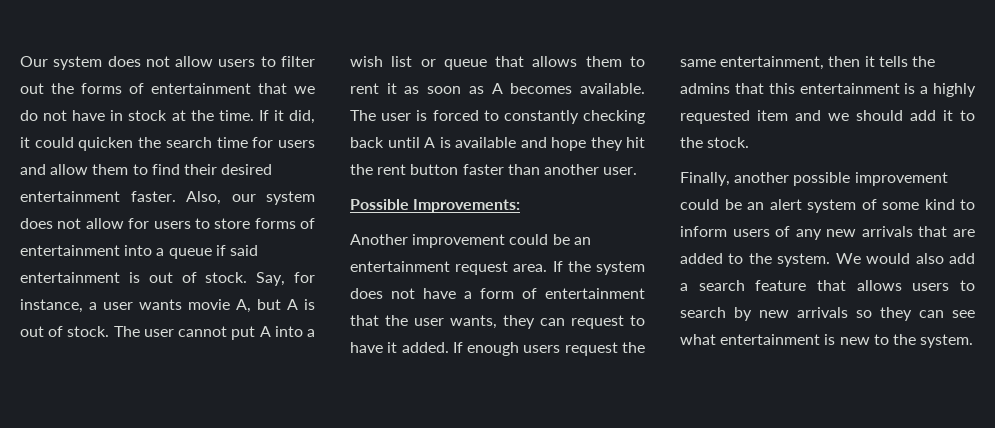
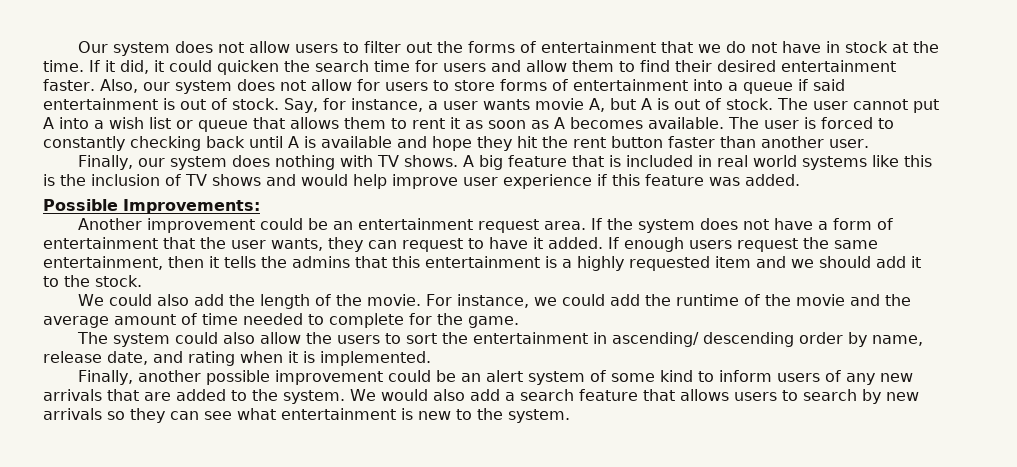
(638, 171) none -> [77,155,932,170] [43,174,800,189] // Finally, our system does nothing with TV shows. A big feature that is included in real world systems like this is the inclusion of TV shows and would help improve user experience if this feature was added.
(750, 142) none -> [77,294,911,309] [43,313,519,328] [76,332,923,347] [43,351,431,366] // We could also add the length of the movie. For instance, we could add the runtime of the movie and the average amount of time needed to complete for the game. // The system could also allow the users to sort the entertainment in ascending/ descending order by name, release date, and rating when it is implemented.

